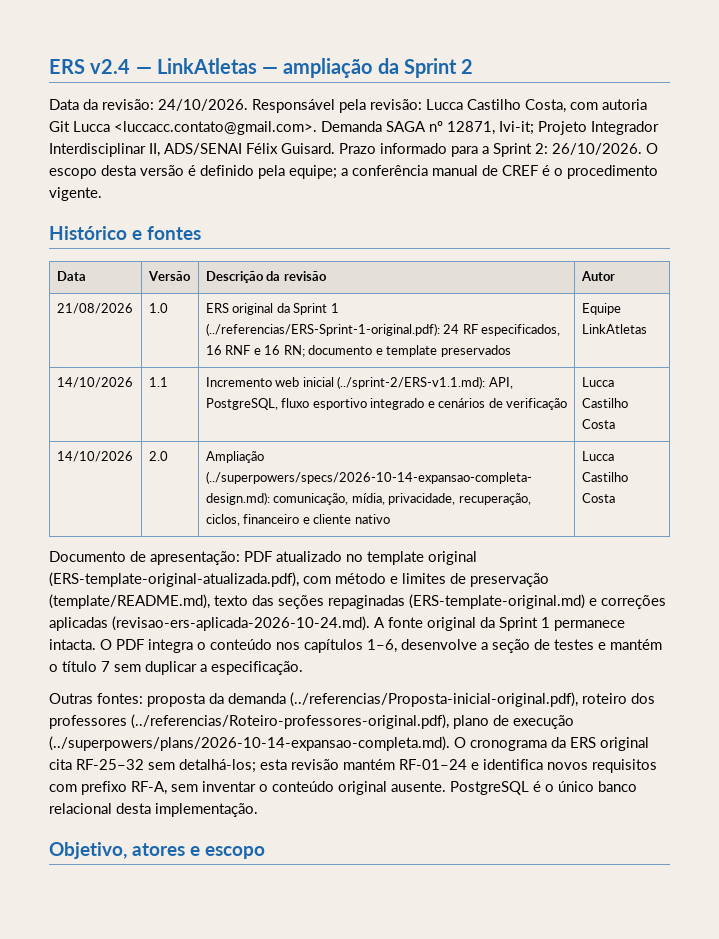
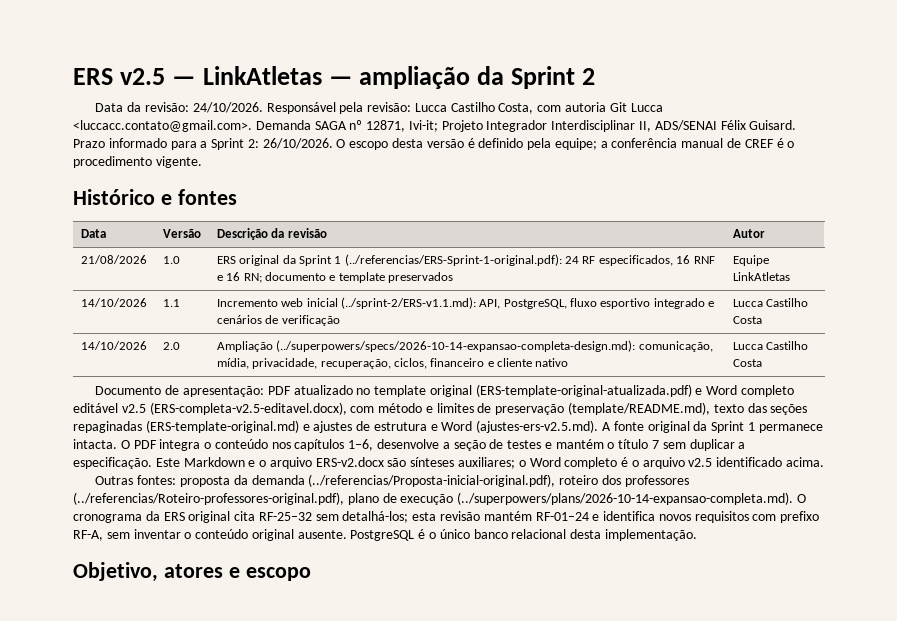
[49,59,131,74] ERS v2.4 -> [73,68,165,85] ERS v2.5
[49,572,299,587] (ERS-template-original-atualizada.pdf), -> [475,384,795,397] [73,402,347,415] (ERS-template-original-atualizada.pdf) e Word completo editável v2.5 (ERS-completa-v2.5-editavel.docx),
[601,595,666,609] [49,616,370,631] correções aplicadas (revisao-ers-aplicada-2026-10-24.md). -> [313,420,599,433] ajustes de estrutura e Word (ajustes-ers-v2.5.md).
(303, 668) none -> [155,457,825,469] Este Markdown e o arquivo ERS-v2.docx são sínteses auxiliares; o Word completo é o arquivo v2.5 identificado acima.

